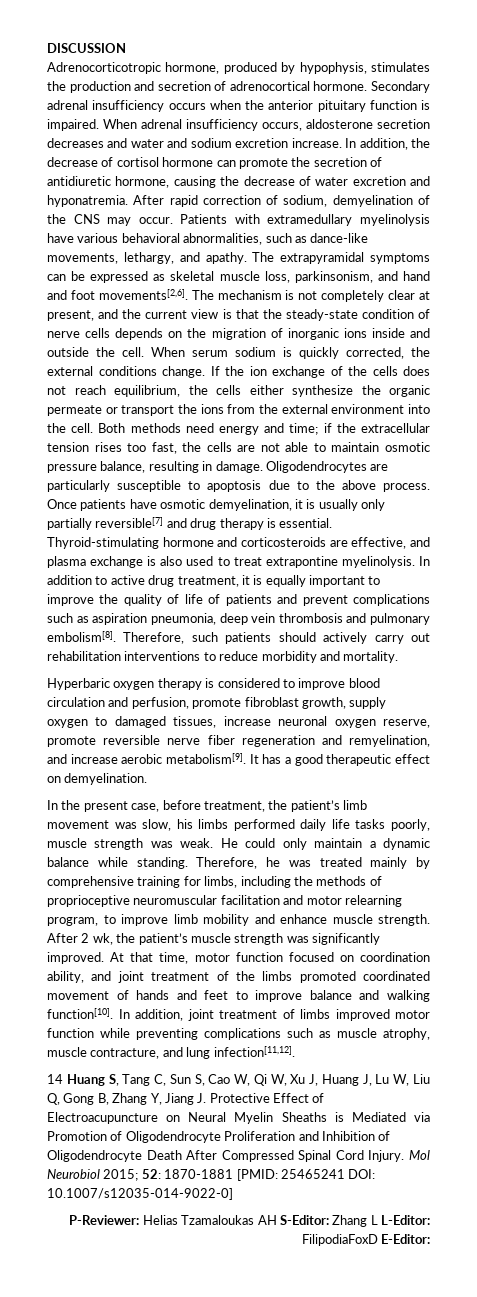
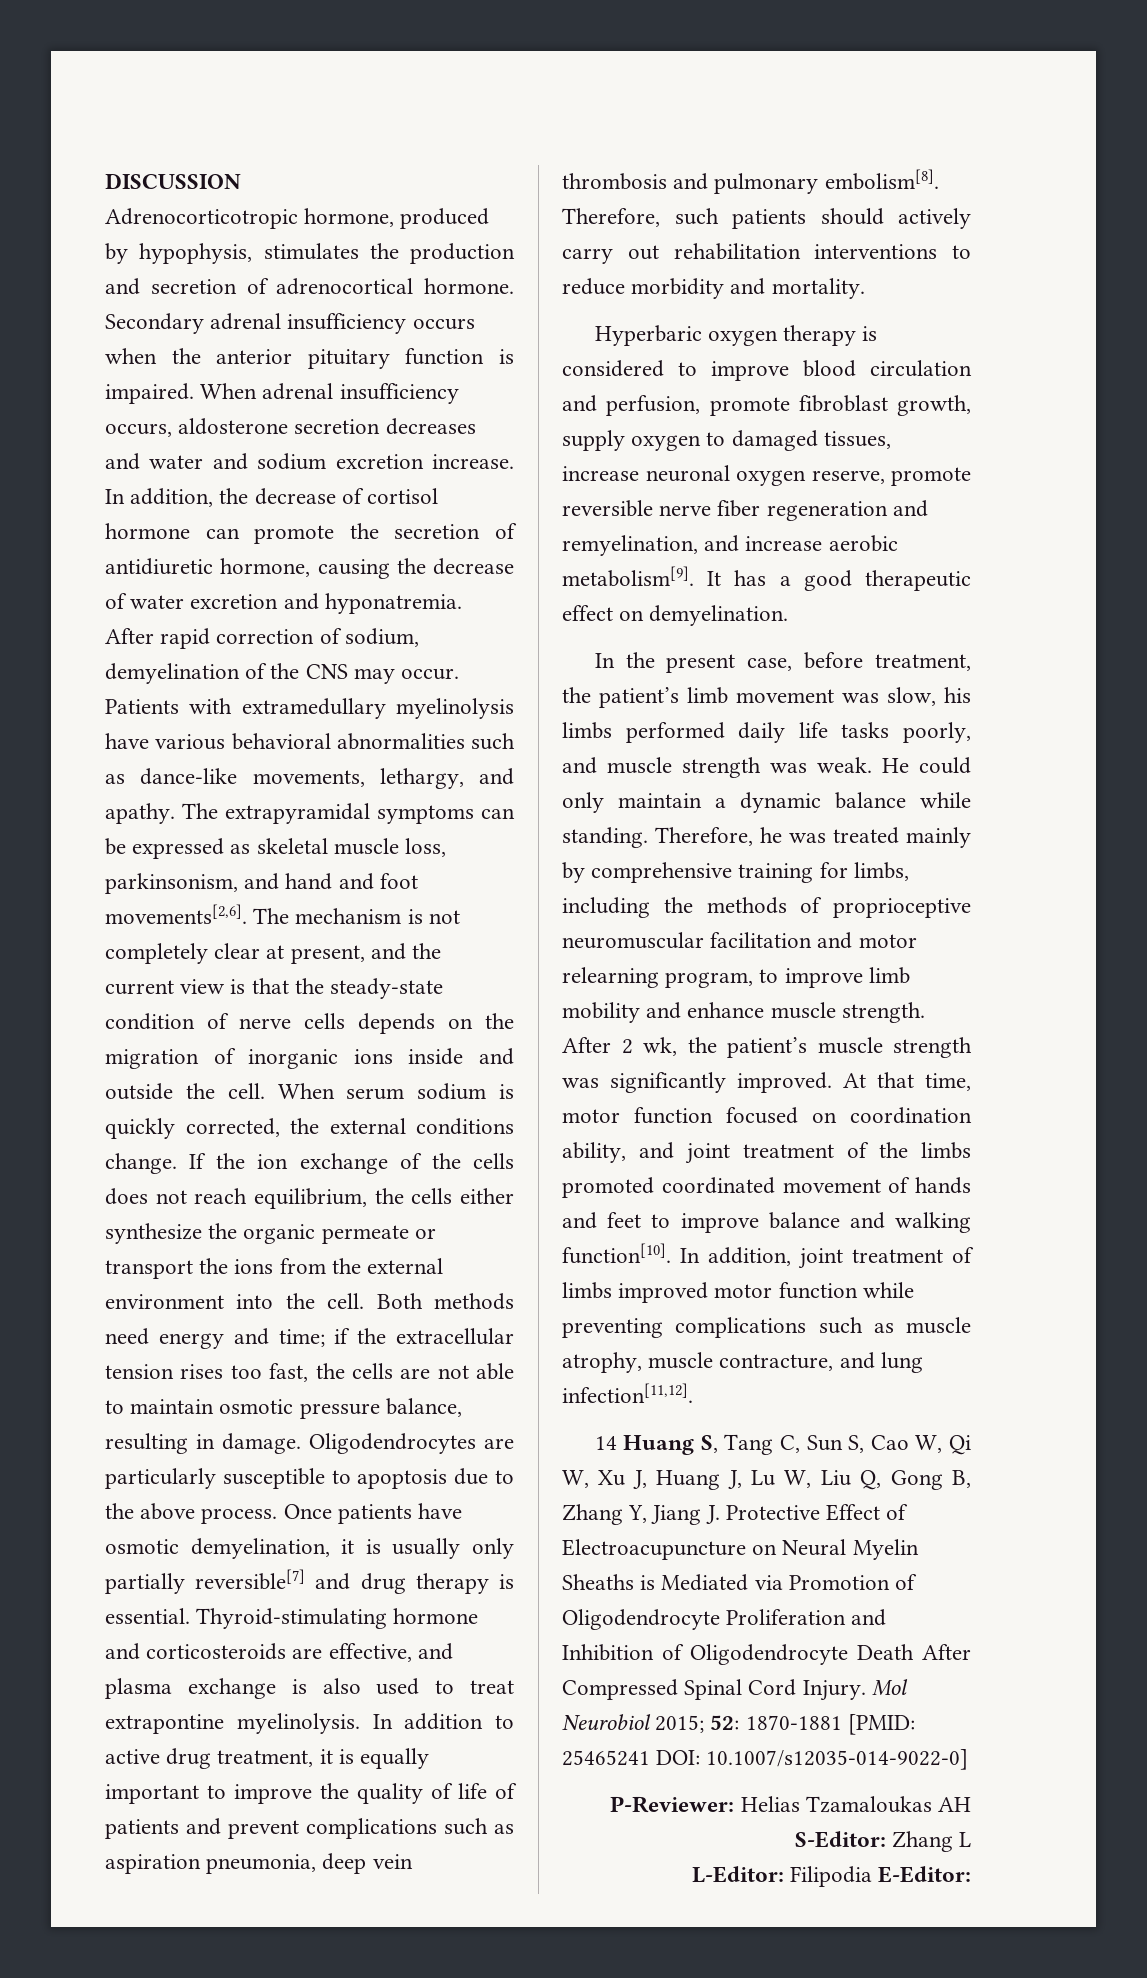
[183,233,263,245] abnormalities, -> [336,733,465,750] abnormalities
(430, 825) none -> [562,757,597,774] and
[381,1215,430,1225] [301,1234,378,1246] L-Editor: FilipodiaFoxD -> [691,1866,872,1887] // L-Editor: Filipodia

